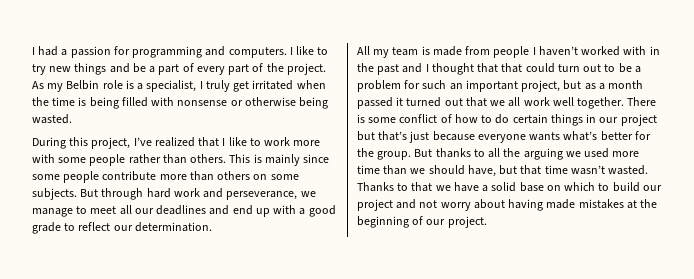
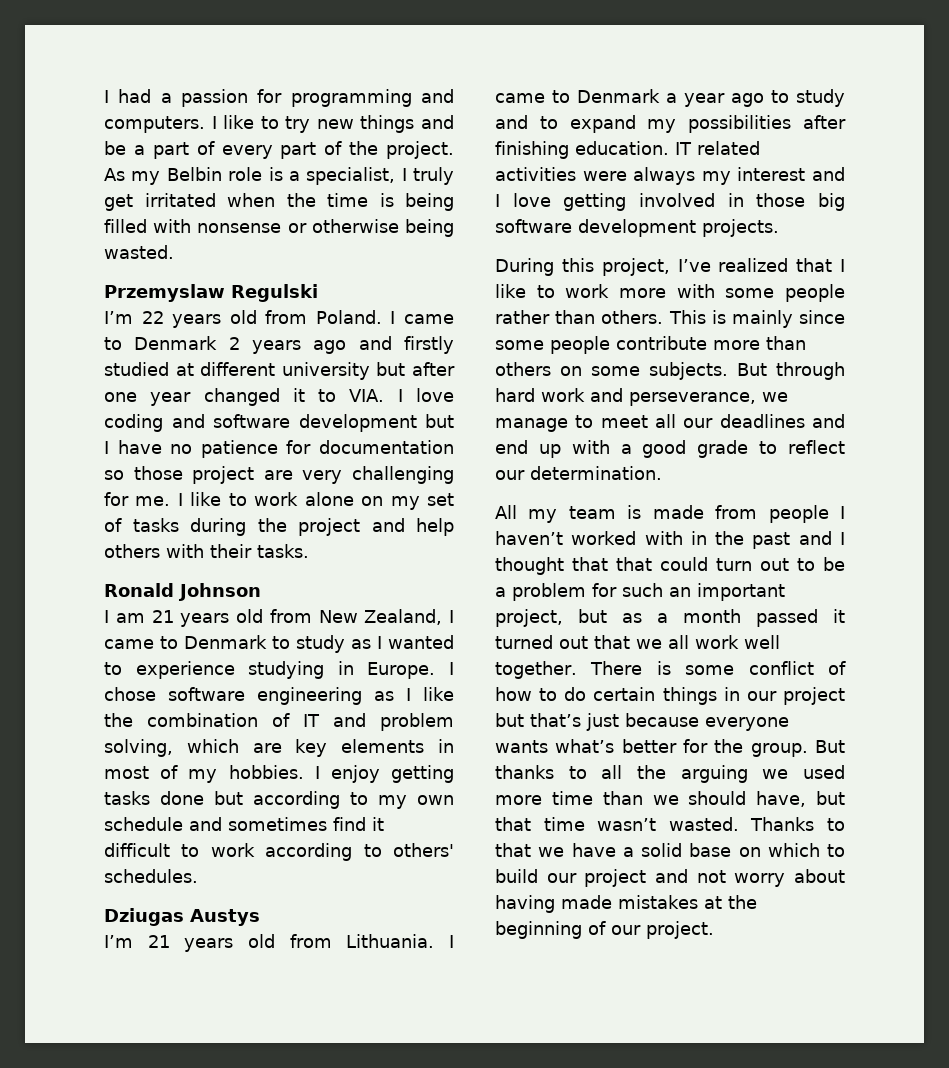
(72, 119) none -> [104,284,318,302] [104,310,454,328] [104,336,454,354] [104,362,455,380] [104,388,454,406] [104,414,454,432] [104,440,454,458] [104,466,454,484] [104,492,455,510] [104,518,454,536] [104,544,309,558] [104,583,261,601] [104,609,454,627] [104,635,454,653] [104,661,454,679] [104,687,454,705] [104,713,454,731] [104,739,455,757] [104,765,454,783] [104,791,454,809] [104,817,384,831] [104,843,454,861] [104,869,198,883] [104,908,260,926] [104,934,454,952] [495,89,845,107] [495,115,846,133] [495,141,760,159] [495,167,845,185] [495,193,845,211] [495,219,779,237] // Przemyslaw Regulski // I’m 22 years old from Poland. I came to Denmark 2 years ago and firstly studied at different university but after one year changed it to VIA. I love coding and software development but I have no patience for documentation so those project are very challenging for me. I like to work alone on my set of tasks during the project and help others with their tasks. // Ronald Johnson // I am 21 years old from New Zealand, I came to Denmark to study as I wanted to experience studying in Europe. I chose software engineering as I like the combination of IT and problem solving, which are key elements in most of my hobbies. I enjoy getting tasks done but according to my own schedule and sometimes find it difficult to work according to others' schedules. // Dziugas Austys // I’m 21 years old from Lithuania. I came to Denmark a year ago to study and to expand my possibilities after finishing education. IT related activities were always my interest and I love getting involved in those big software development projects.

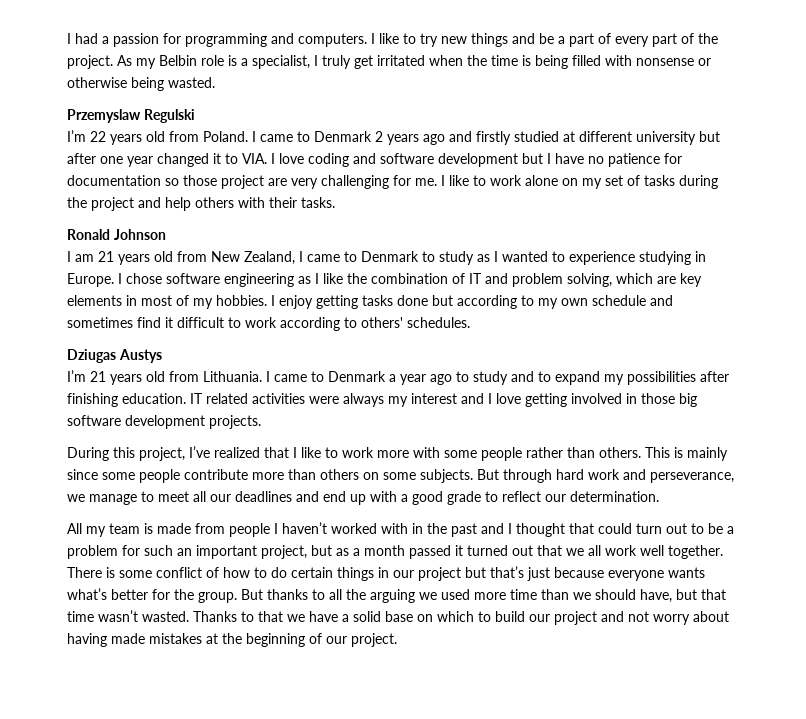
[616,557,652,571] that -> (594, 528) none

